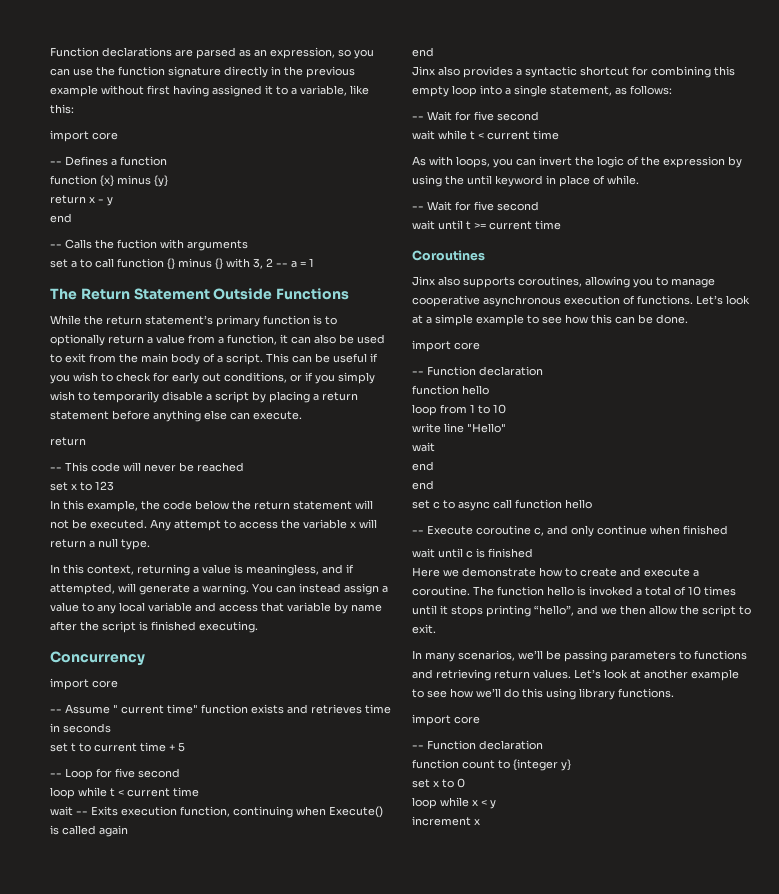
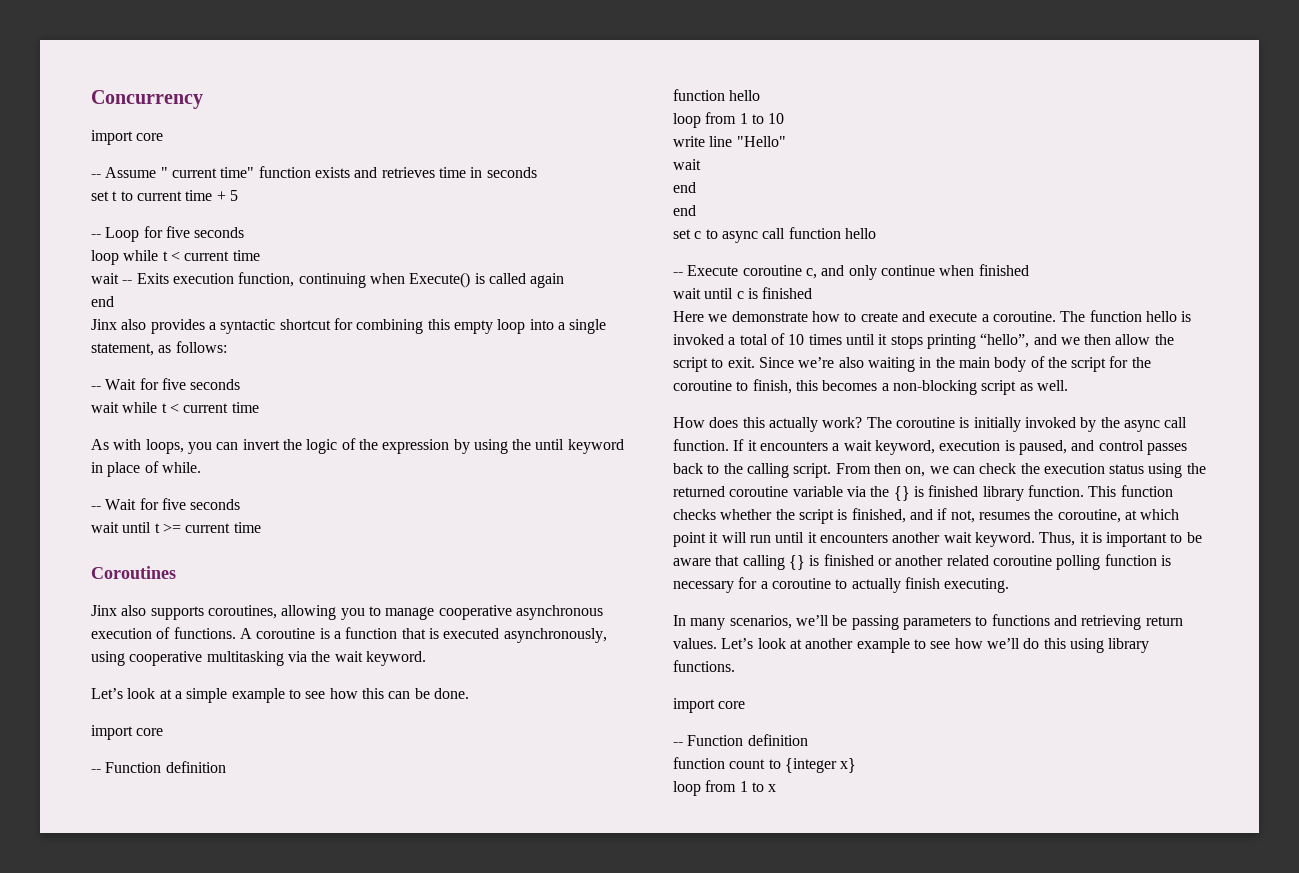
[50,47,374,59] [50,66,355,78] [50,85,369,97] [50,104,74,114] [50,130,118,142] [50,156,167,166] [50,175,168,187] [50,195,113,206] [50,213,72,223] [50,239,248,251] [50,258,314,270] [50,288,350,300] [50,315,337,327] [50,334,385,346] [50,353,378,365] [50,372,375,384] [50,391,358,403] [50,410,302,422] [50,437,86,446] [50,462,244,472] [50,481,114,491] [50,500,373,512] [50,519,377,531] [50,538,150,550] [50,564,354,576] [50,583,388,595] [50,602,382,614] [50,621,258,633] Function declarations are parsed as an expression, so you can use the function signature directly in the previous example without first having assigned it to a variable, like this: // import core // -- Defines a function // function {x} minus {y} // return x - y // end // -- Calls the fuction with arguments // set a to call function {} minus {} with 3, 2 -- a = 1 // The Return Statement Outside Functions // While the return statement’s primary function is to optionally return a value from a function, it can also be used to exit from the main body of a script. This can be useful if you wish to check for early out conditions, or if you simply wish to temporarily disable a script by placing a return statement before anything else can execute. // return // -- This code will never be reached // set x to 123 // In this example, the code below the return statement will not be executed. Any attempt to access the variable x will return a null type. // In this context, returning a value is meaningless, and if attempted, will generate a warning. You can instead assign a value to any local variable and access that variable by name after the script is finished executing. // -> (91, 99) none
[138,768,180,778] second -> [194,227,245,238] seconds
[497,111,539,121] second -> [190,379,241,390] seconds
[497,201,539,211] second -> [190,499,241,510] seconds
(693, 300) none -> [239,627,607,643] [91,651,426,666] A coroutine is a function that is executed asynchronously, using cooperative multitasking via the wait keyword. //
[479,366,543,376] declaration -> [165,761,226,773] definition
(436, 629) none -> [758,356,1151,372] [673,379,1068,395] [673,417,1188,432] [673,439,1187,455] [673,463,1206,478] [673,485,1173,501] [673,508,1180,524] [673,532,1202,547] [673,554,1171,570] [673,577,1010,593] Since we’re also waiting in the main body of the script for the coroutine to finish, this becomes a non-blocking script as well. // How does this actually work? The coroutine is initially invoked by the async call function. If it encounters a wait keyword, execution is paused, and control passes back to the calling script. From then on, we can check the execution status using the returned coroutine variable via the {} is finished library function. This function checks whether the script is finished, and if not, resumes the coroutine, at which point it will run until it encounters another wait keyword. Thus, it is important to be aware that calling {} is finished or another related coroutine polling function is necessary for a coroutine to actually finish executing.
[479,740,543,750] declaration -> [747,734,808,746] definition
[561,759,571,771] [412,778,465,788] [412,797,496,809] [412,816,471,826] y} // set x to 0 // loop while x < y // increment -> [840,758,857,773] [673,780,764,796] x} // loop from 1 to

